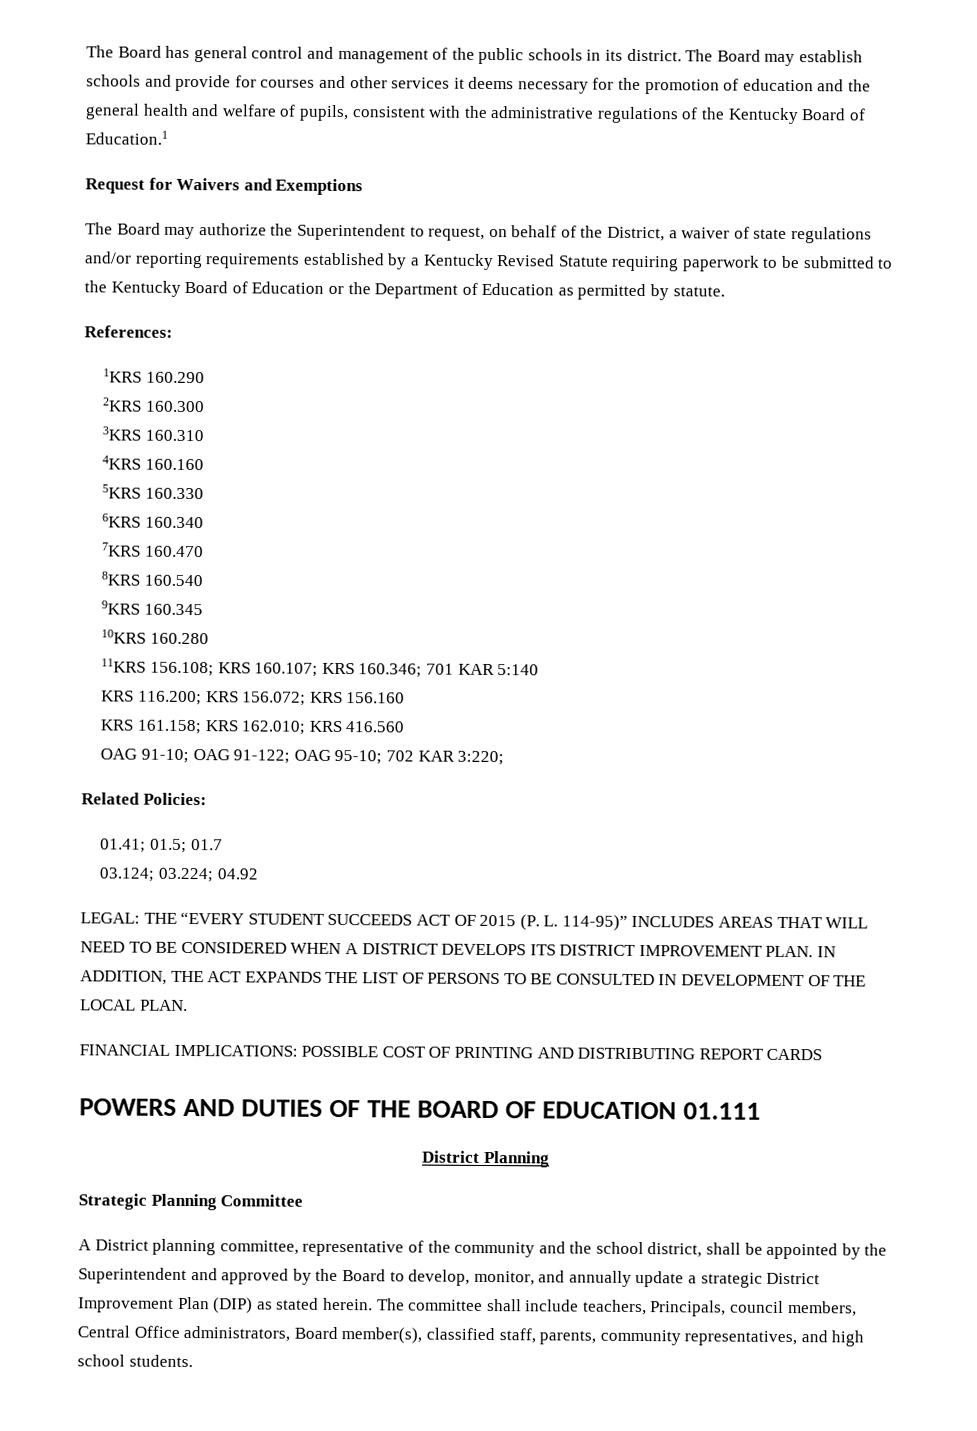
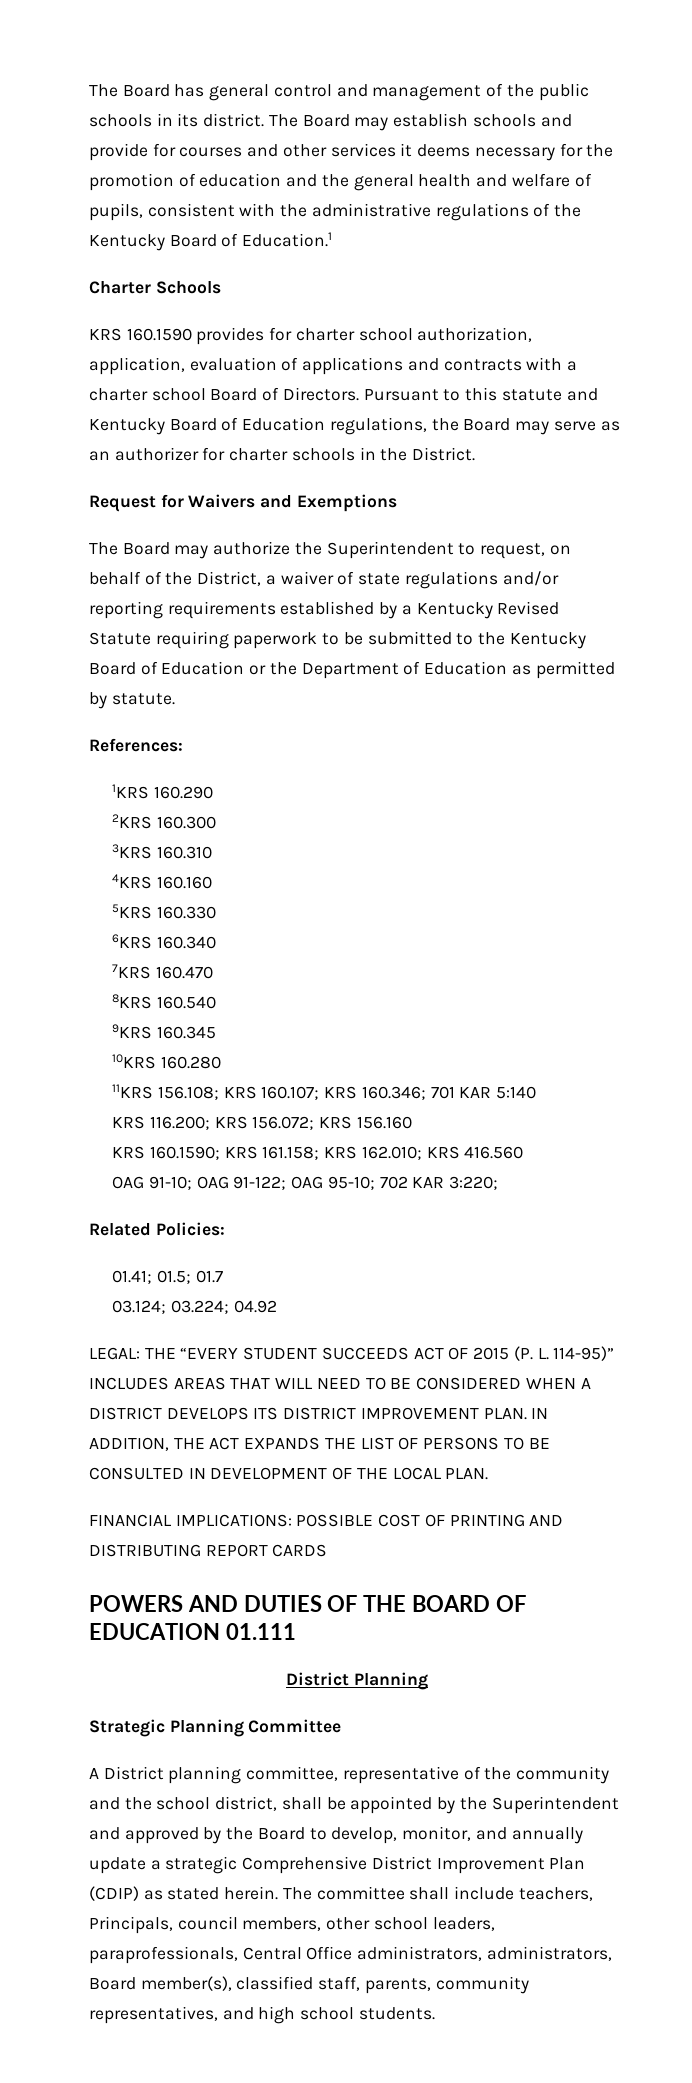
(168, 137) none -> [89,281,221,294] [89,327,533,345] [89,357,578,375] [89,387,598,401] [89,417,620,435] [89,447,476,461] // Charter Schools // KRS 160.1590 provides for charter school authorization, application, evaluation of applications and contracts with a charter school Board of Directors. Pursuant to this statute and Kentucky Board of Education regulations, the Board may serve as an authorizer for charter schools in the District.
(134, 725) none -> [149,1146,258,1160] 160.1590; KRS
(763, 1280) none -> [242,1856,368,1874] Comprehensive
[213,1297,254,1314] (DIP) -> [89,1886,139,1901] (CDIP)
(857, 1308) none -> [326,1917,495,1931] [89,1946,238,1964] other school leaders, paraprofessionals,
(291, 1333) none -> [486,1946,612,1961] administrators,

